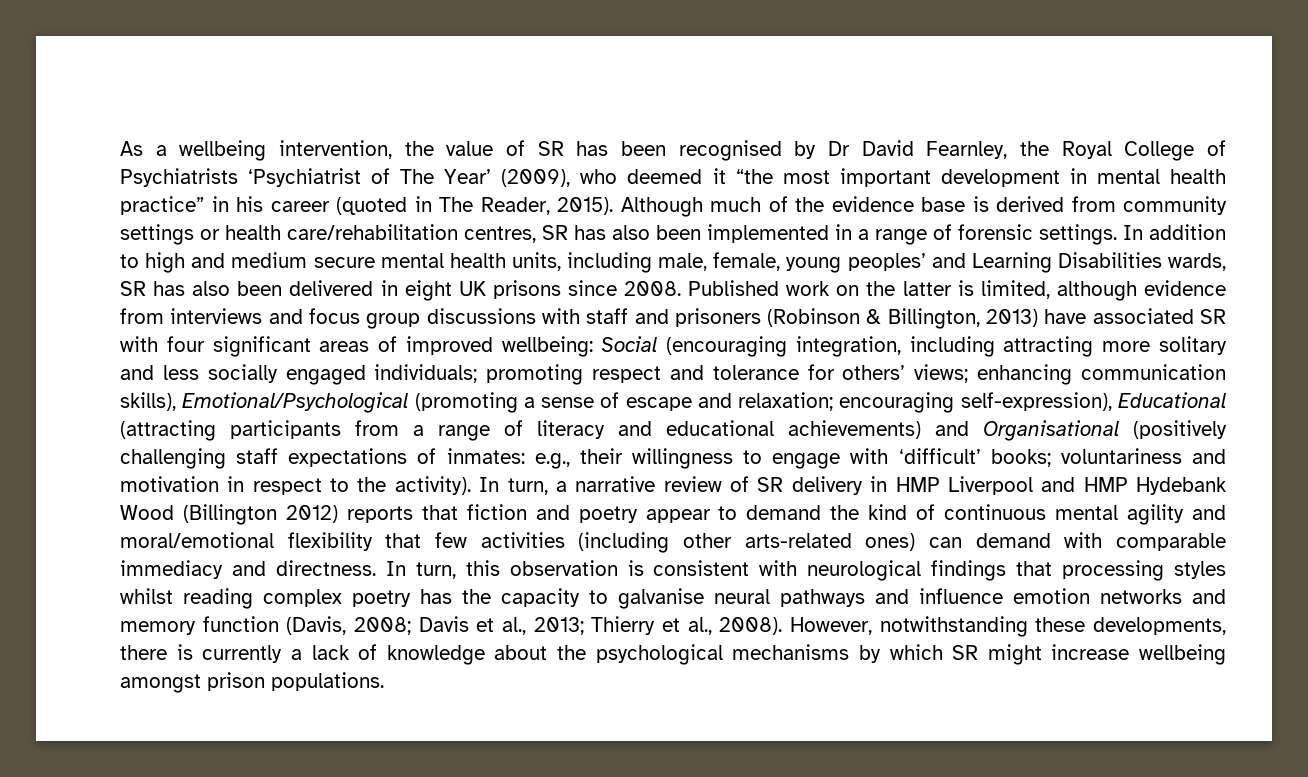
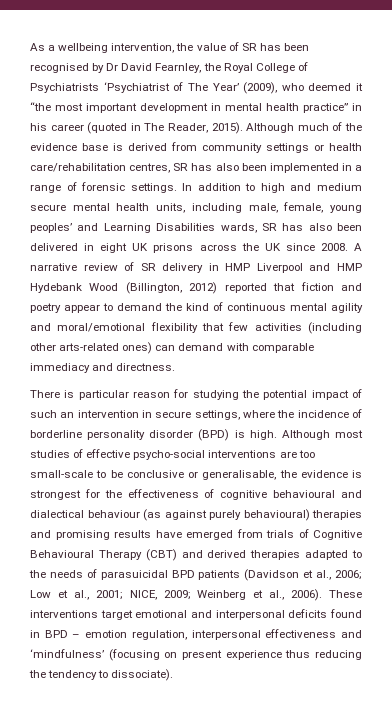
[567,280,1226,301] [120,308,1226,329] [120,336,1227,357] [120,364,1226,385] [120,392,1226,413] [120,420,1227,441] [120,448,1226,469] [120,476,567,495] since 2008. Published work on the latter is limited, although evidence from interviews and focus group discussions with staff and prisoners (Robinson & Billington, 2013) have associated SR with four significant areas of improved wellbeing: Social (encouraging integration, including attracting more solitary and less socially engaged individuals; promoting respect and tolerance for others’ views; enhancing communication skills), Emotional/Psychological (promoting a sense of escape and relaxation; encouraging self-expression), Educational (attracting participants from a range of literacy and educational achievements) and Organisational (positively challenging staff expectations of inmates: e.g., their willingness to engage with ‘difficult’ books; voluntariness and motivation in respect to the activity). In turn, a -> [199,243,362,251] across the UK since 2008. A
[182,504,413,525] (Billington 2012) reports -> [125,282,267,294] (Billington, 2012) reported
[385,560,1226,581] [120,588,1226,609] [120,616,1226,637] [120,644,1226,665] [120,672,384,693] In turn, this observation is consistent with neurological findings that processing styles whilst reading complex poetry has the capacity to galvanise neural pathways and influence emotion networks and memory function (Davis, 2008; Davis et al., 2013; Thierry et al., 2008). However, notwithstanding these developments, there is currently a lack of knowledge about the psychological mechanisms by which SR might increase wellbeing amongst prison populations. -> [30,389,362,400] [30,409,362,420] [30,429,363,441] [30,449,315,460] [30,470,362,480] [30,489,362,500] [30,509,362,521] [30,529,362,540] [30,549,362,561] [29,569,363,581] [30,589,362,601] [30,609,362,620] [30,629,362,640] [30,649,362,661] [29,669,174,681] // There is particular reason for studying the potential impact of such an intervention in secure settings, where the incidence of borderline personality disorder (BPD) is high. Although most studies of effective psycho-social interventions are too small-scale to be conclusive or generalisable, the evidence is strongest for the effectiveness of cognitive behavioural and dialectical behaviour (as against purely behavioural) therapies and promising results have emerged from trials of Cognitive Behavioural Therapy (CBT) and derived therapies adapted to the needs of parasuicidal BPD patients (Davidson et al., 2006; Low et al., 2001; NICE, 2009; Weinberg et al., 2006). These interventions target emotional and interpersonal deficits found in BPD – emotion regulation, interpersonal effectiveness and ‘mindfulness’ (focusing on present experience thus reducing the tendency to dissociate).

